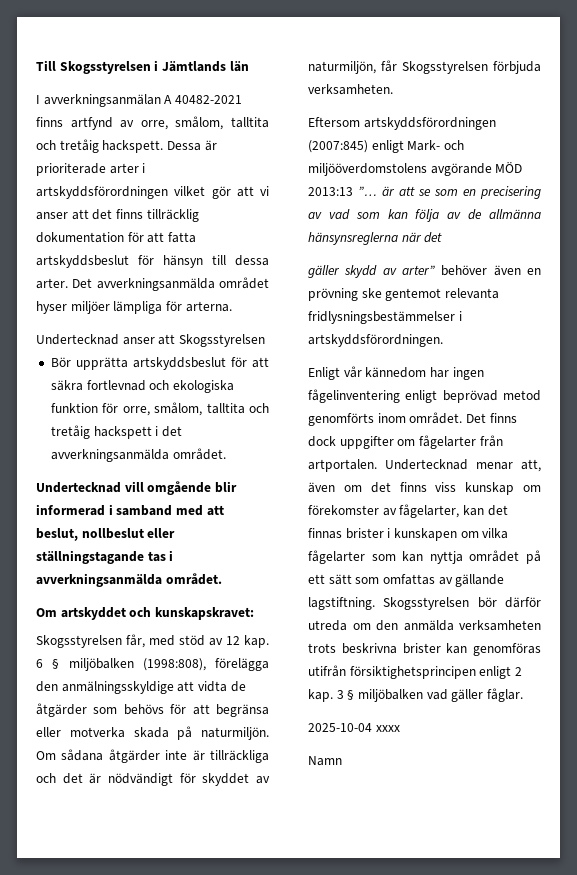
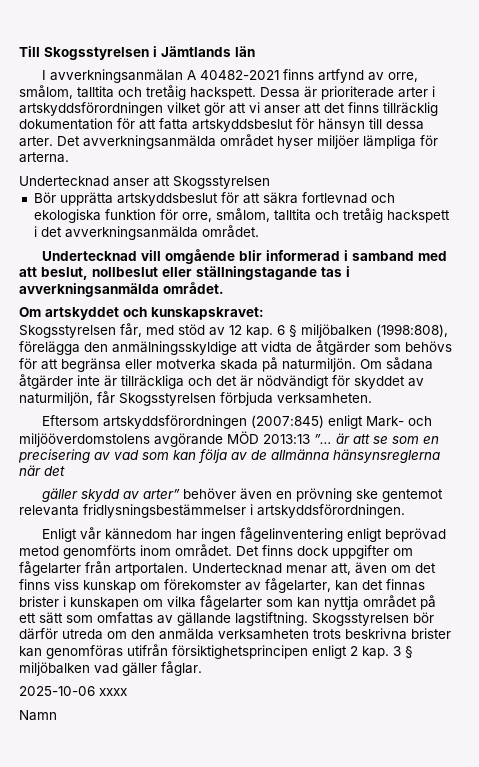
[308,723,372,732] 2025-10-04 -> [19,686,95,696] 2025-10-06

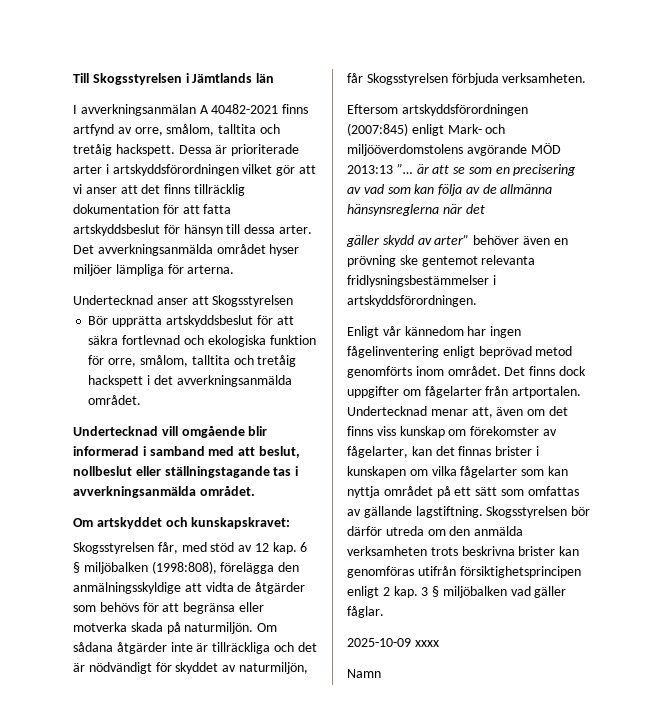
[19,686,95,696] 2025-10-06 -> [347,638,411,647] 2025-10-09

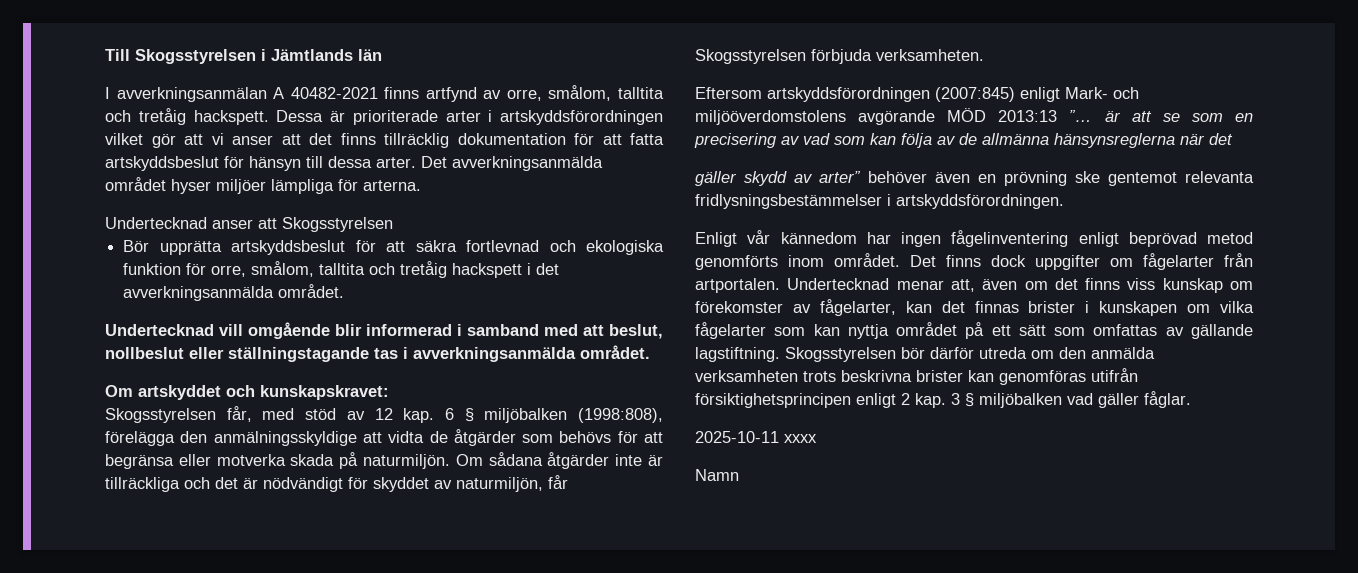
[347,638,411,647] 2025-10-09 -> [695,431,779,443] 2025-10-11

